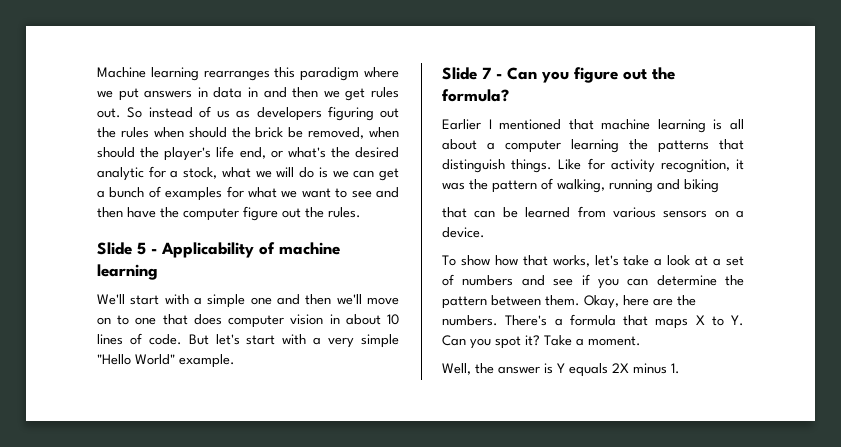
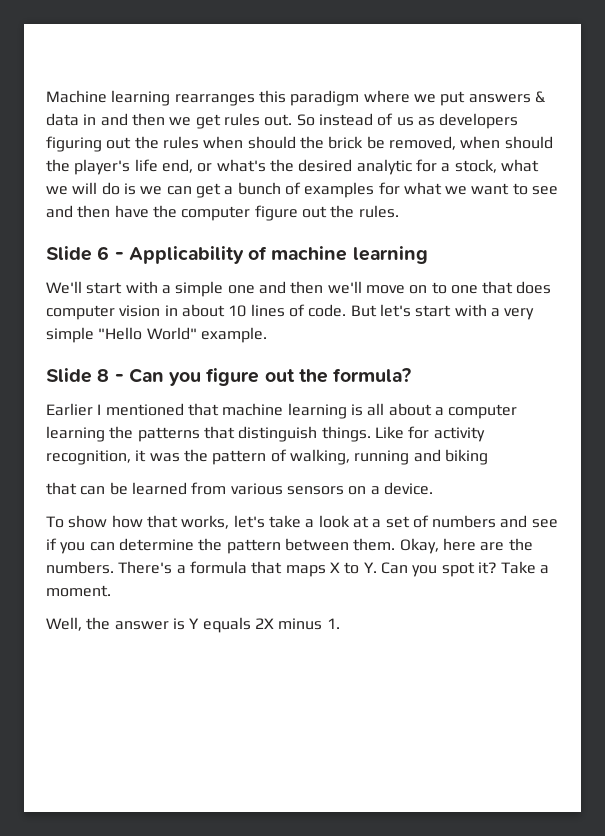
[197,87,208,97] in -> [534,91,545,103] &
[137,242,146,255] 5 -> [97,246,110,260] 6
[482,67,491,79] 7 -> [97,369,110,382] 8

